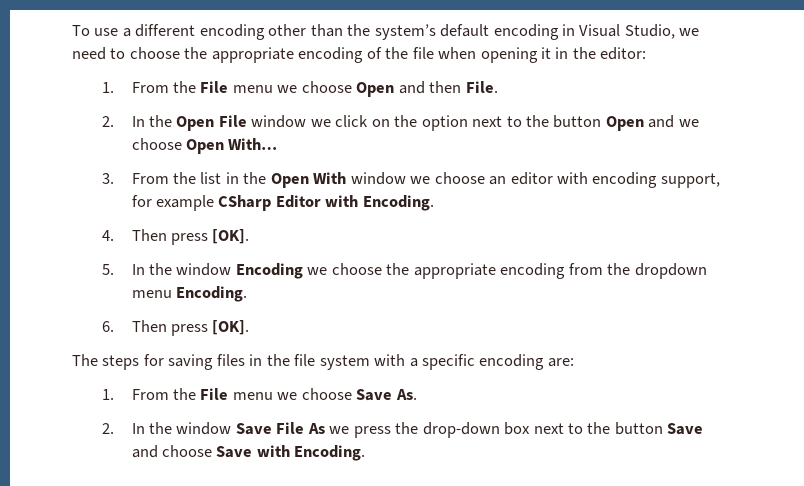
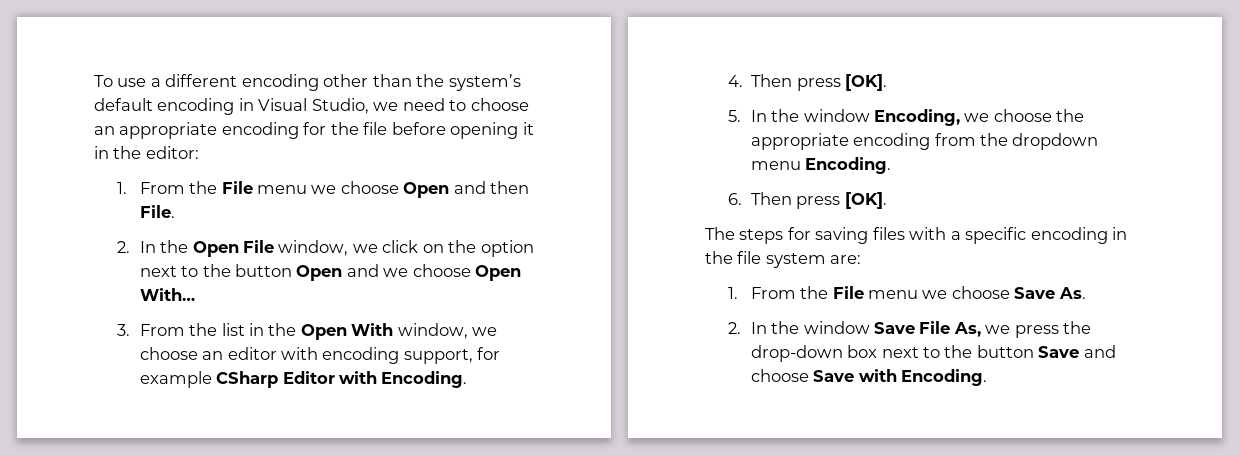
[184,47,477,63] the appropriate encoding of the file when -> [94,122,446,139] an appropriate encoding for the file before
[251,115,307,128] window -> [278,240,349,256] window,
[350,172,406,185] window -> [397,323,468,339] window,
[235,263,303,279] Encoding -> [874,109,961,126] Encoding,
[249,354,545,370] in the file system with a specific encoding -> [909,227,1128,244] [705,251,826,268] with a specific encoding in the file system
[307,423,325,434] As -> [953,322,981,337] As,

